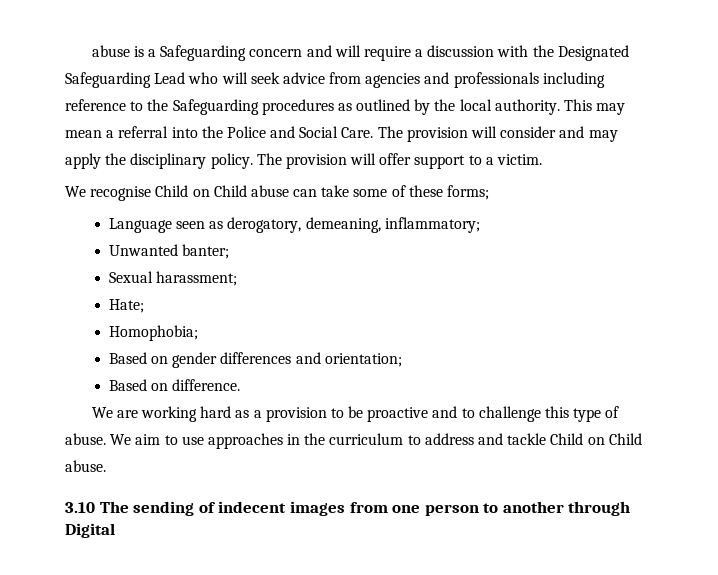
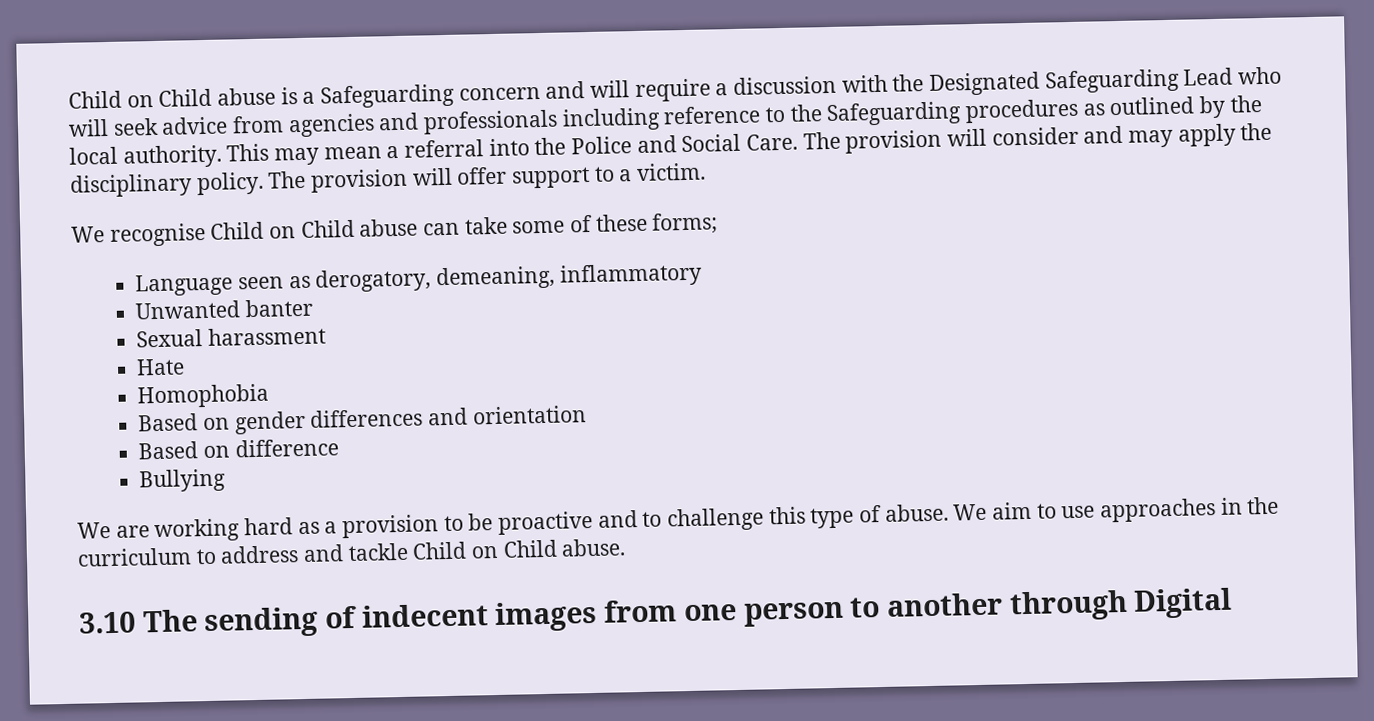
(91, 51) none -> [68,88,213,109] Child on Child
[384,217,480,233] inflammatory; -> [559,262,702,288] inflammatory
[182,244,230,259] banter; -> [245,298,314,318] banter
[156,271,238,286] [108,299,144,313] [108,325,198,341] harassment; // Hate; // Homophobia; -> [208,326,327,346] [136,358,186,376] [137,383,270,409] harassment // Hate // Homophobia
[324,353,402,367] [108,379,241,391] orientation; // Based on difference. -> [471,405,587,425] [138,438,339,460] [139,468,227,493] orientation // Based on difference // Bullying

